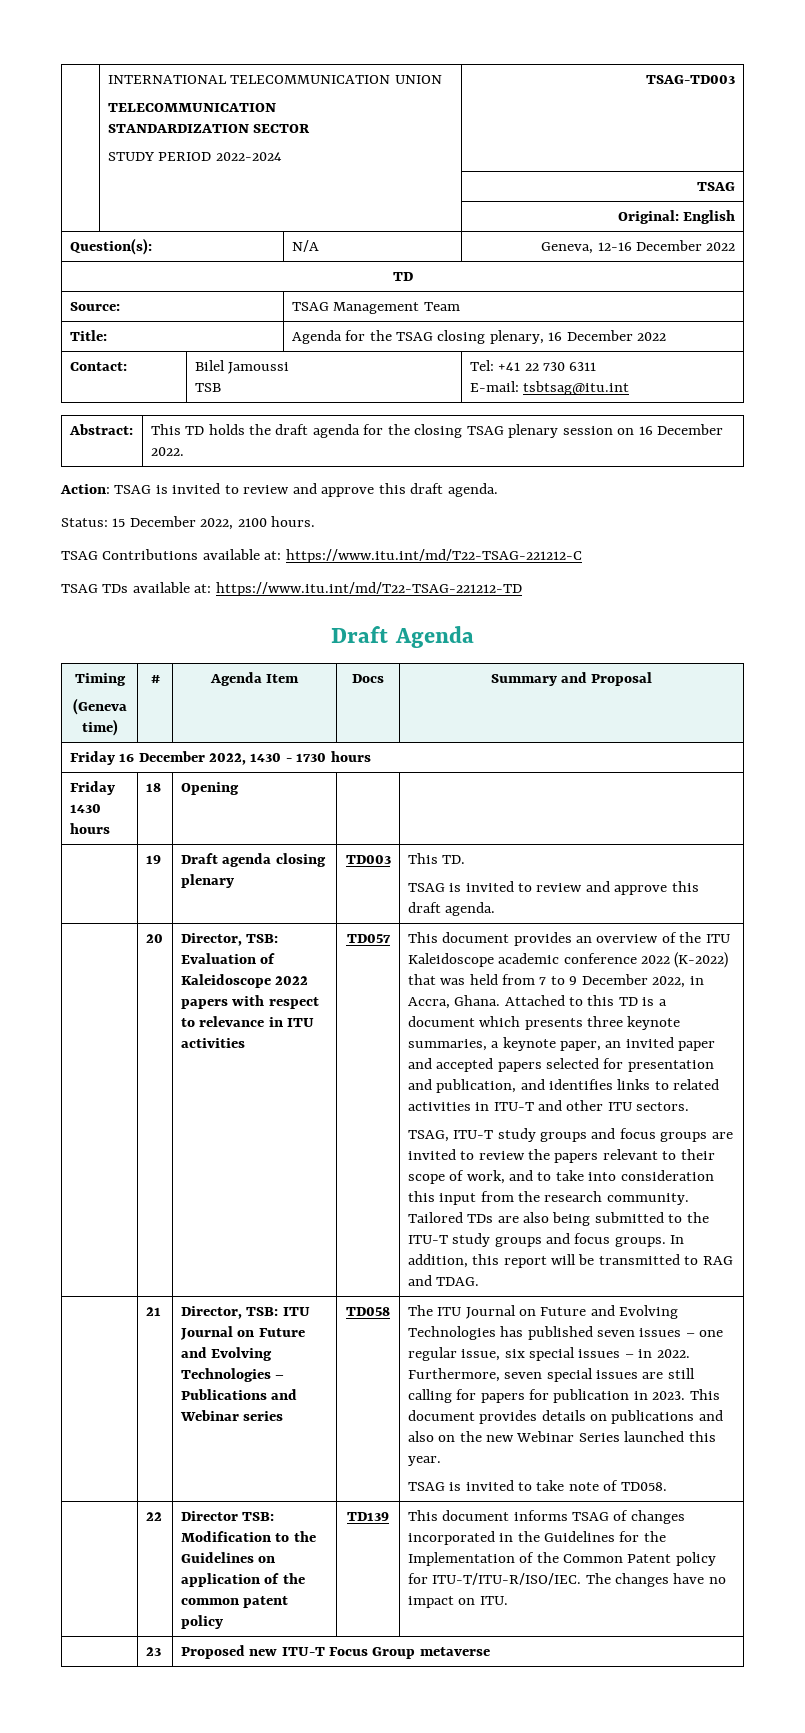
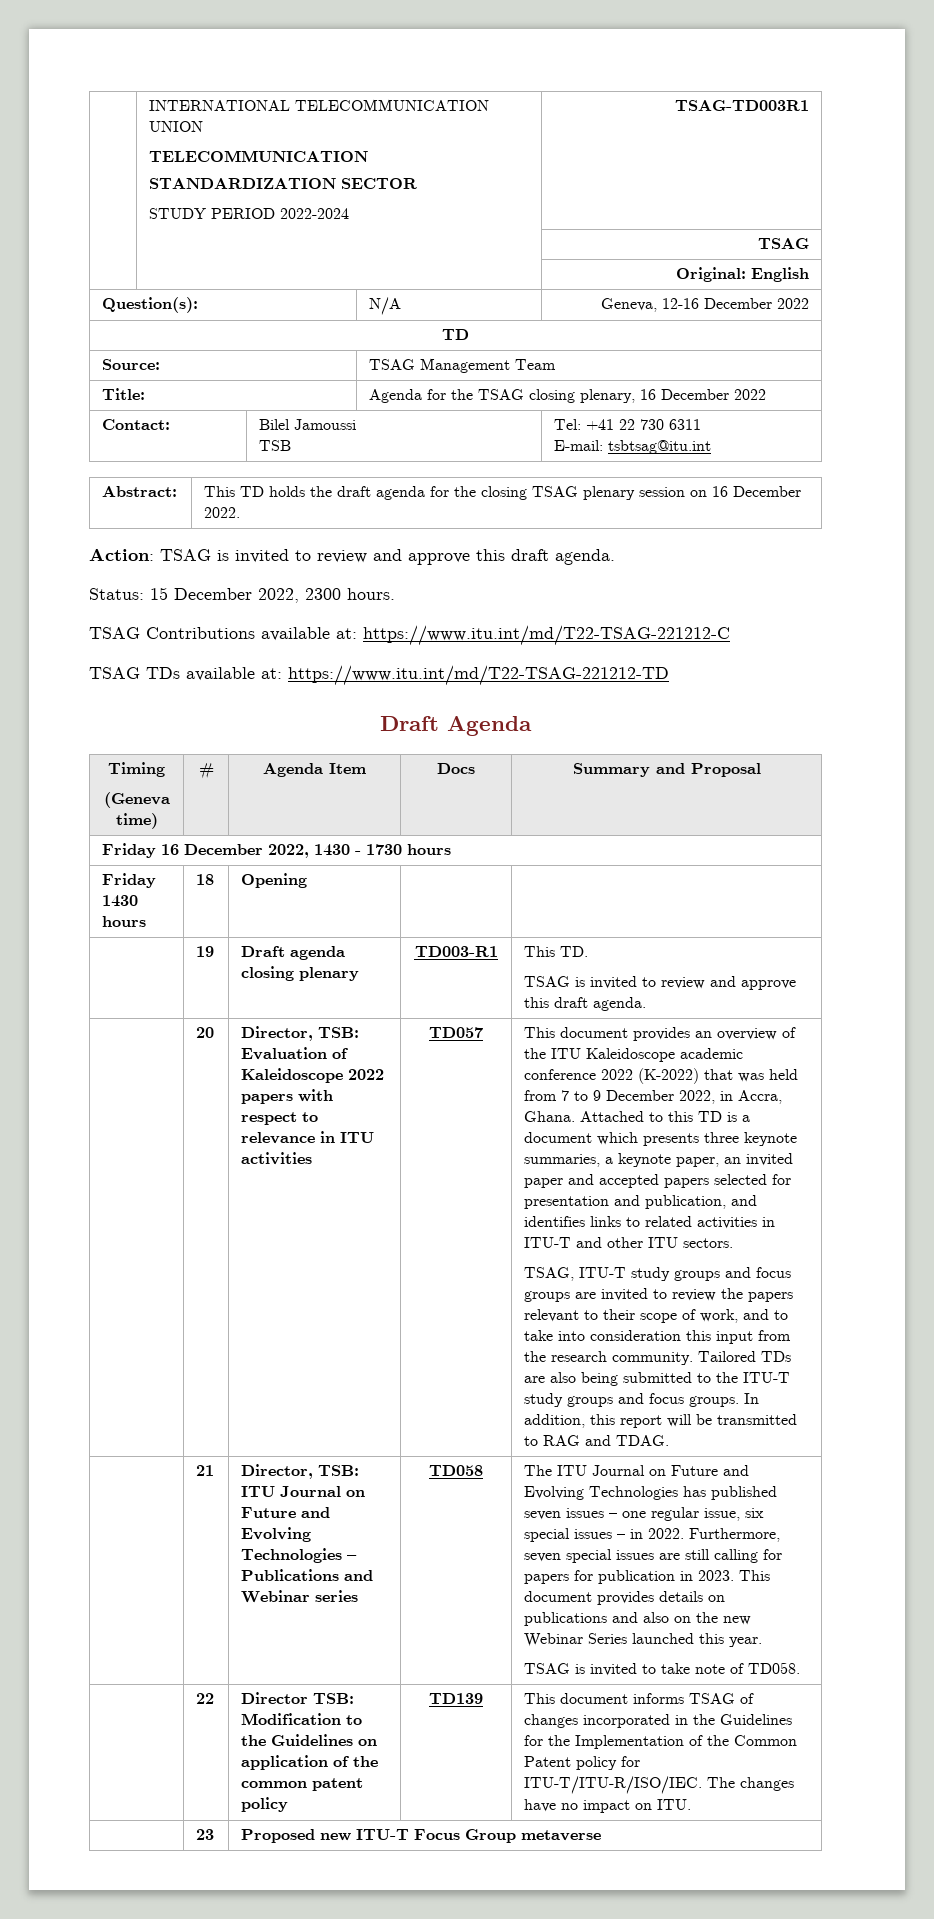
[646,75,736,84] TSAG-TD003 -> [674,100,809,111] TSAG-TD003R1
[237,518,267,527] 2100 -> [305,588,341,600] 2300
[345,855,391,864] TD003 -> [414,946,498,957] TD003-R1

